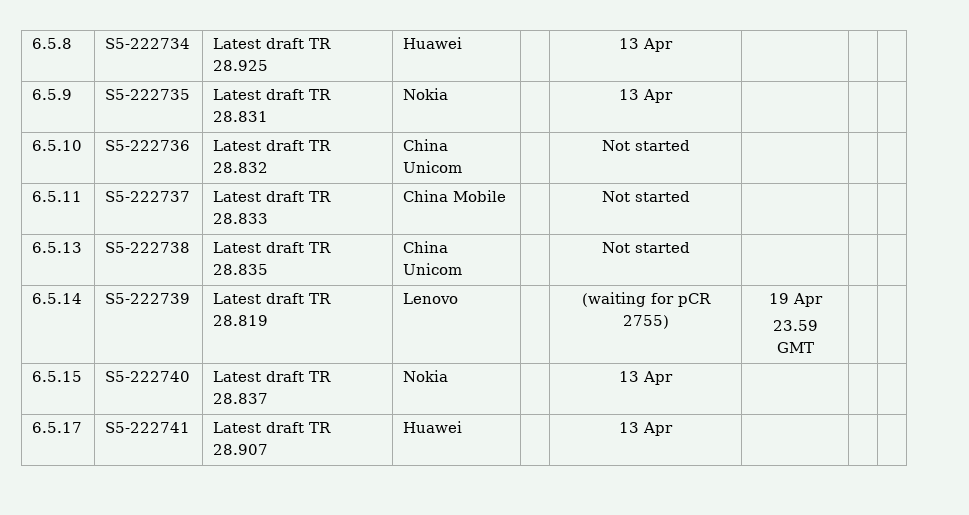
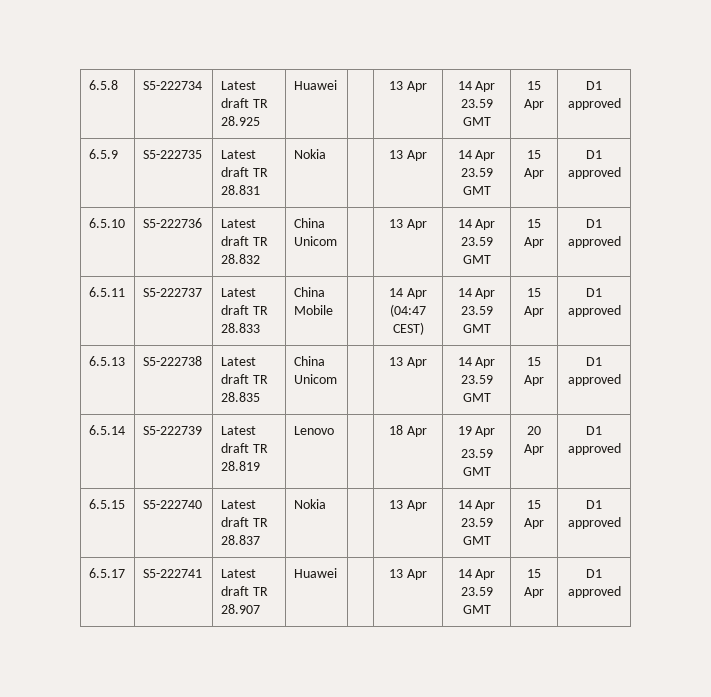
(673, 45) | | -> [457,81,496,92] [460,99,493,108] [462,117,491,126] [527,81,541,90] [524,99,544,110] [586,81,602,90] [567,98,621,110] 14 Apr 23.59 GMT | 15 Apr | D1 approved
(673, 96) | | -> [457,150,496,161] [460,168,493,177] [462,186,491,195] [527,150,541,159] [524,168,544,179] [586,150,602,159] [567,167,621,179] 14 Apr 23.59 GMT | 15 Apr | D1 approved
[601,140,690,151] Not started | | | -> [389,219,427,230] [457,219,496,230] [460,237,493,246] [462,255,491,264] [527,219,541,228] [524,237,544,248] [586,219,602,228] [567,236,621,248] 13 Apr | 14 Apr 23.59 GMT | 15 Apr | D1 approved
[601,191,690,202] Not started | | | -> [389,288,427,299] [390,304,426,317] [392,322,424,335] [457,288,496,299] [460,306,493,315] [462,324,491,333] [527,288,541,297] [524,306,544,317] [586,288,602,297] [567,305,621,317] 14 Apr (04:47 CEST) | 14 Apr 23.59 GMT | 15 Apr | D1 approved
[601,242,690,253] Not started | | | -> [389,357,427,368] [457,357,496,368] [460,375,493,384] [462,393,491,402] [527,357,541,366] [524,375,544,386] [586,357,602,366] [567,374,621,386] 13 Apr | 14 Apr 23.59 GMT | 15 Apr | D1 approved
[581,292,711,307] [622,315,669,329] (waiting for pCR 2755) -> [389,425,427,437] 18 Apr
(814, 347) | -> [527,426,541,435] [524,444,544,455] [586,426,602,435] [567,443,621,455] 20 Apr | D1 approved
(673, 378) | | -> [457,500,496,511] [460,518,493,527] [462,536,491,545] [527,500,541,509] [524,518,544,529] [586,500,602,509] [567,517,621,529] 14 Apr 23.59 GMT | 15 Apr | D1 approved
(673, 429) | | -> [457,569,496,580] [460,587,493,596] [462,605,491,614] [527,569,541,578] [524,587,544,598] [586,569,602,578] [567,586,621,598] 14 Apr 23.59 GMT | 15 Apr | D1 approved

